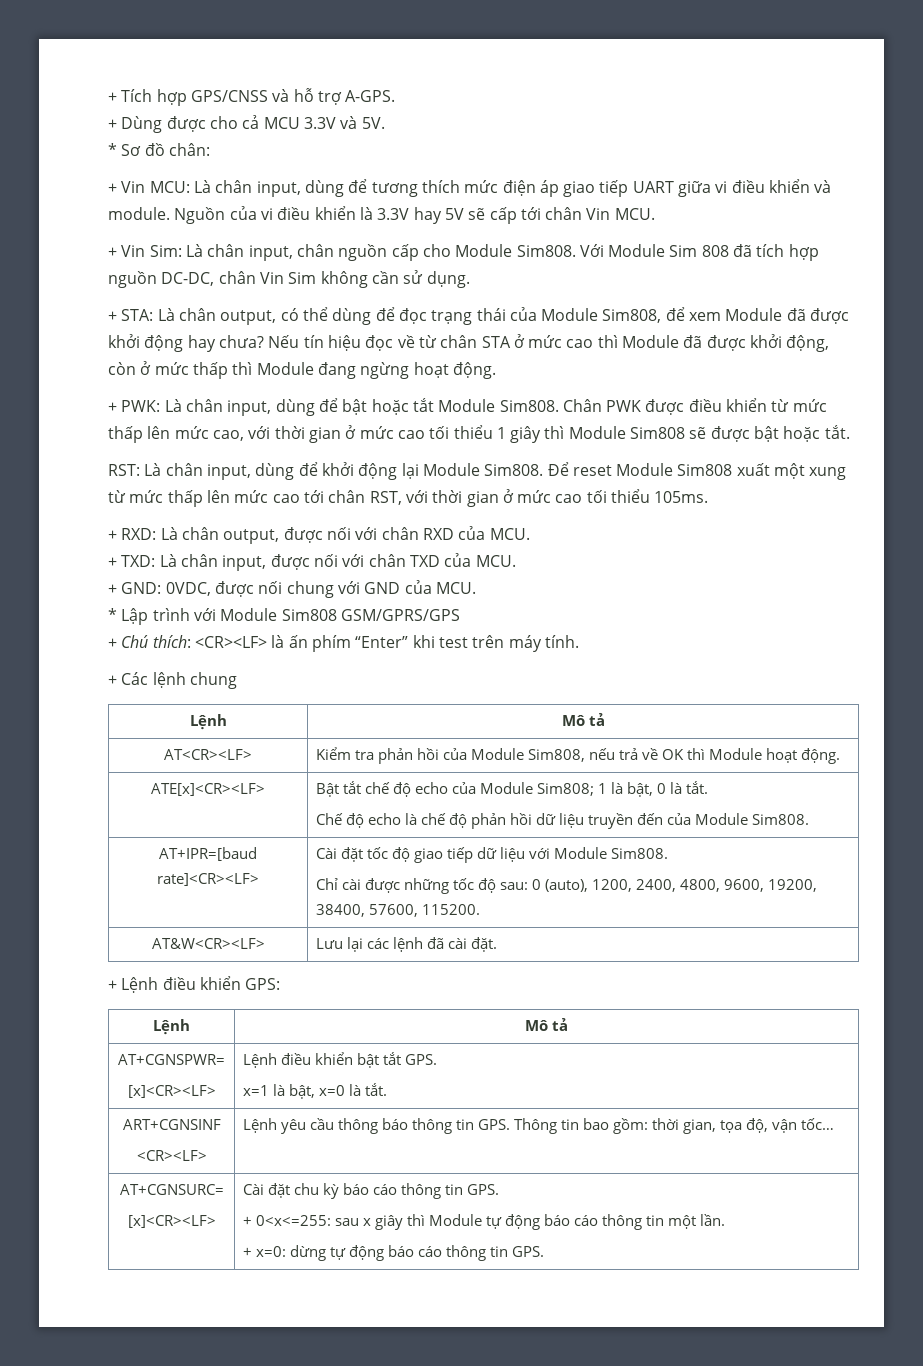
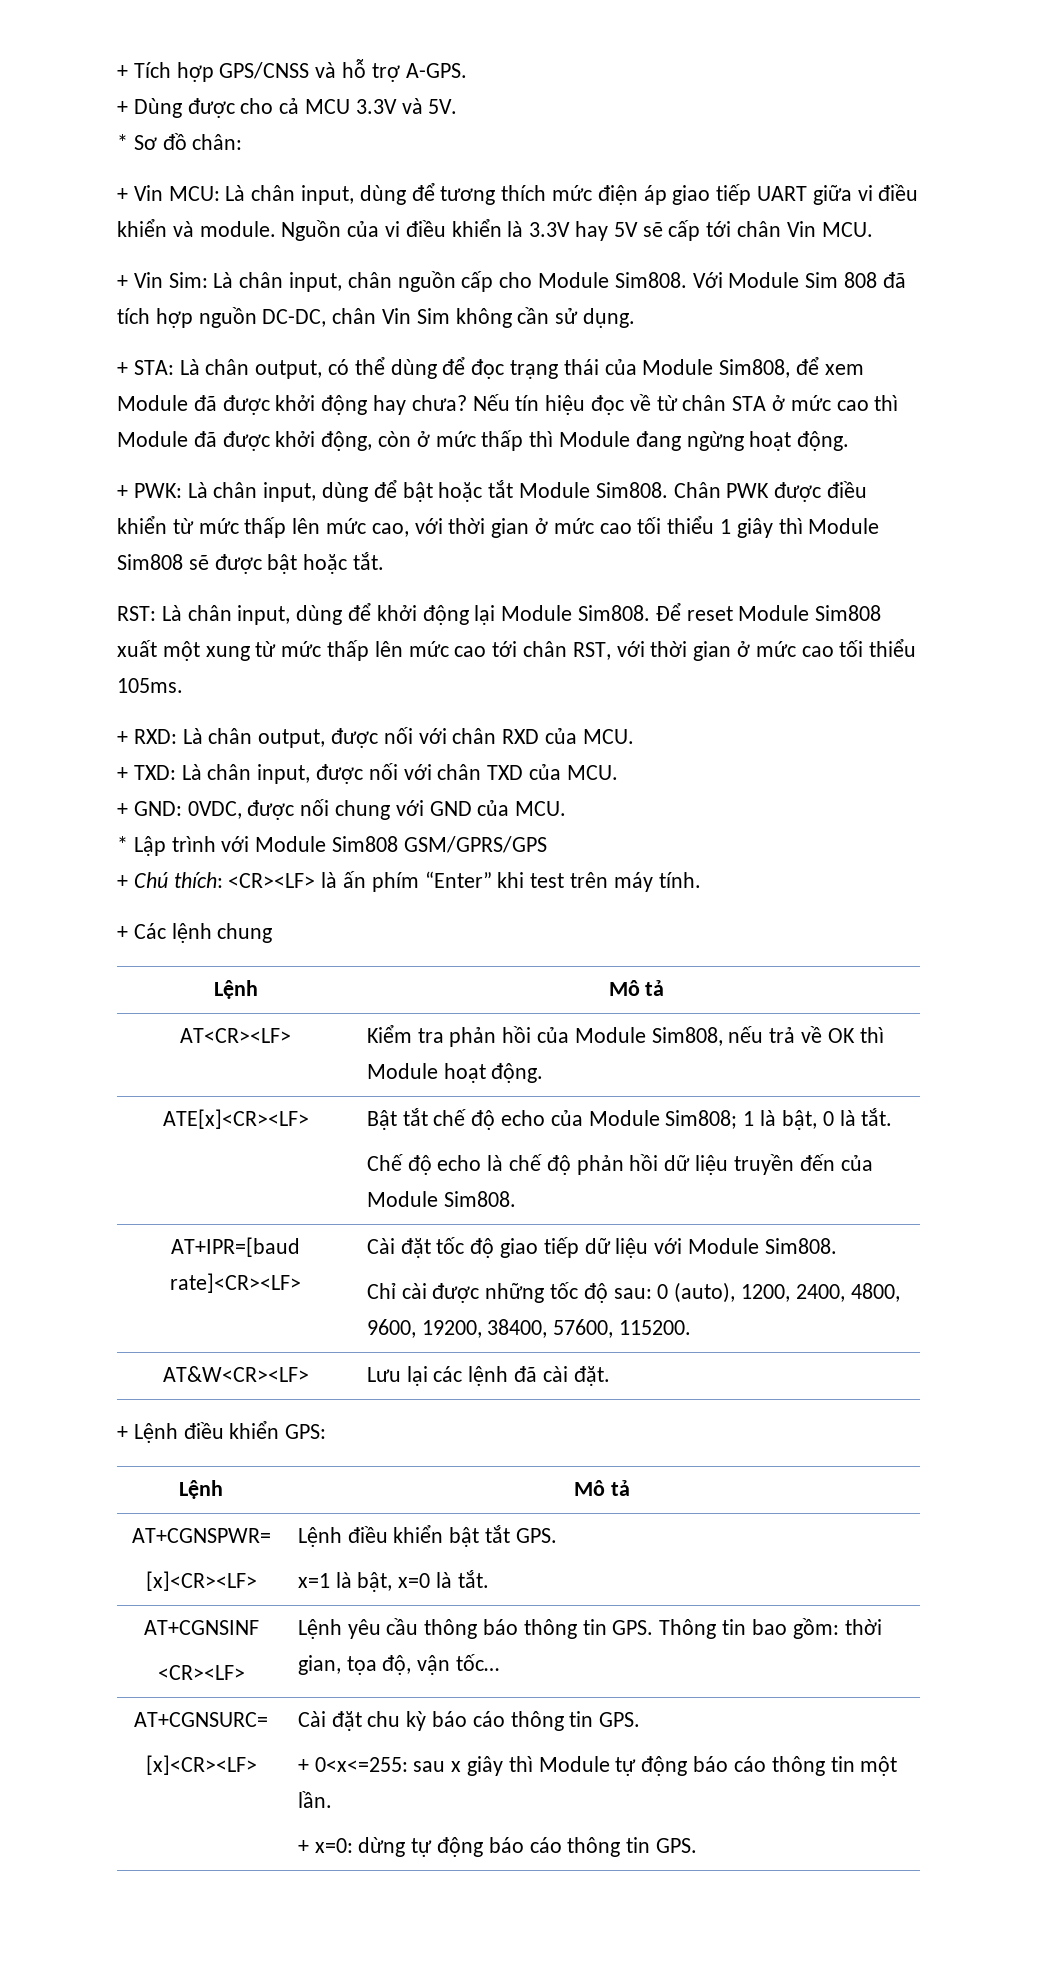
[122,1119,221,1130] ART+CGNSINF -> [143,1620,259,1635] AT+CGNSINF

